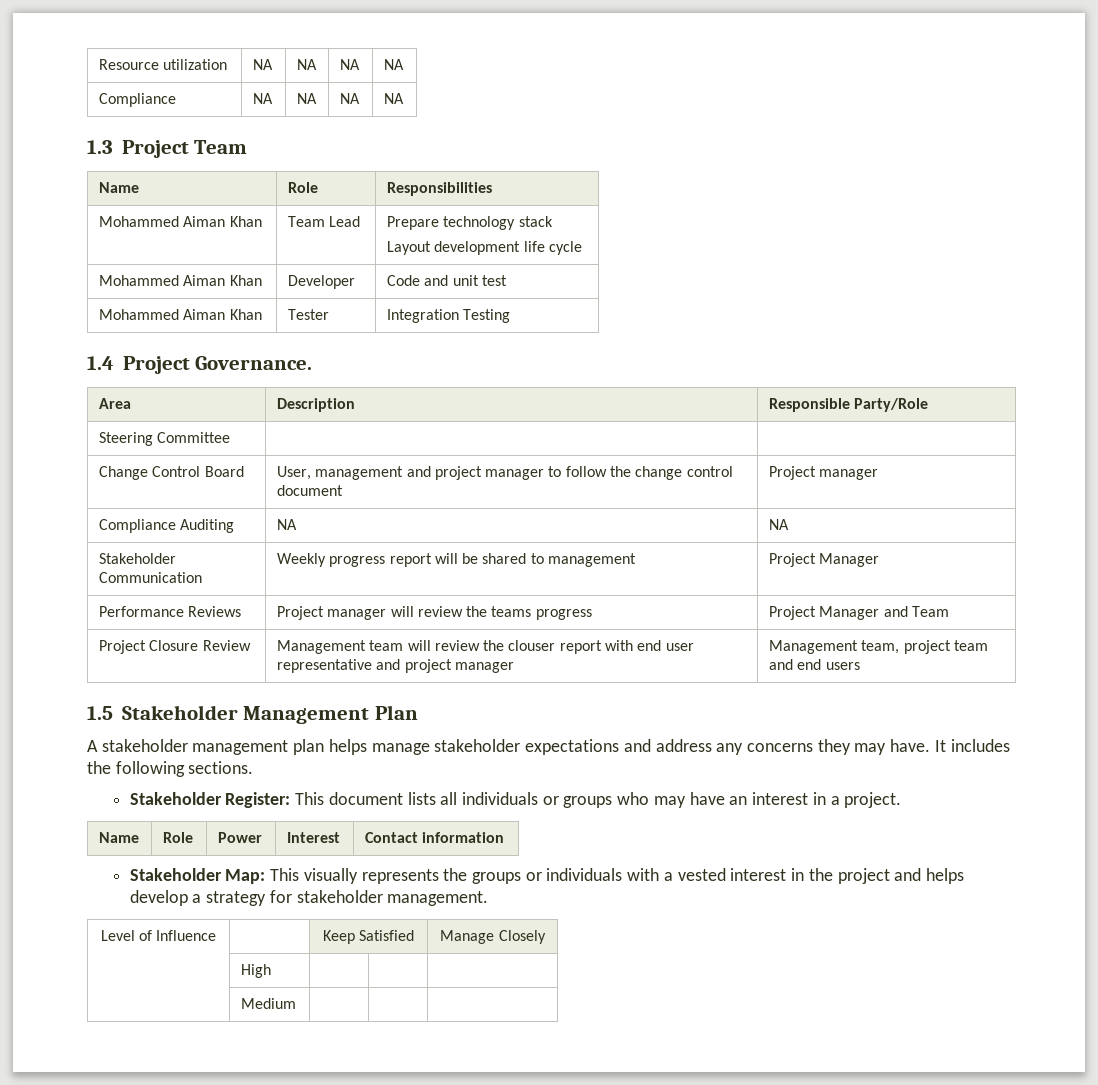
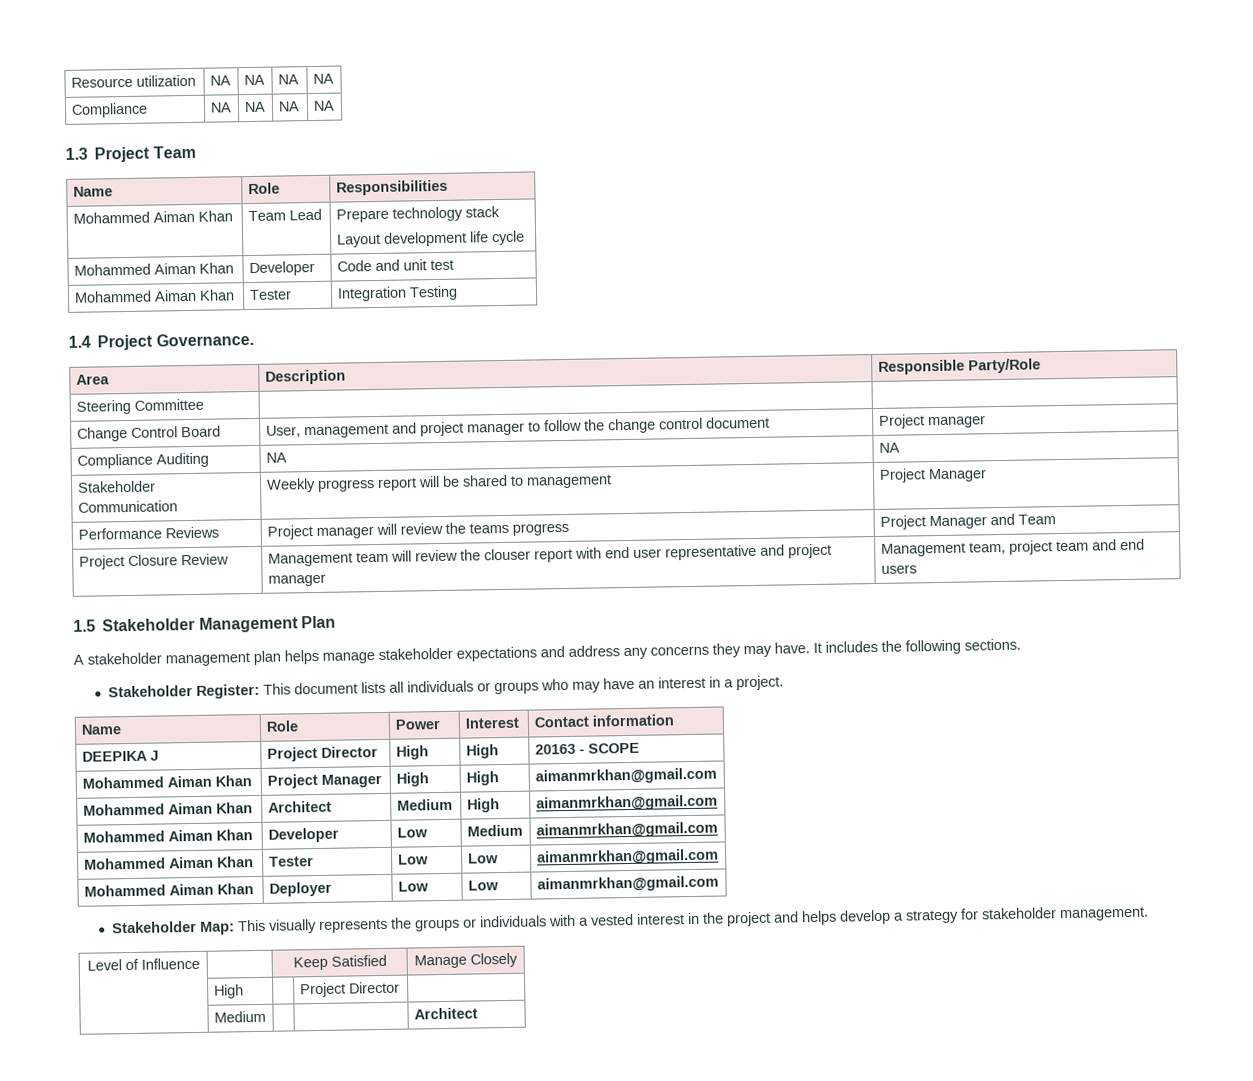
(505, 837) none -> [81,750,159,762] [266,746,378,762] [395,745,429,760] [465,744,499,759] [534,742,640,755] [81,775,252,789] [266,773,382,789] [395,772,429,787] [465,771,499,786] [534,767,717,785] [82,802,253,816] [267,800,332,813] [396,798,453,811] [466,798,500,813] [535,794,718,812] [82,829,253,843] [267,827,339,843] [396,827,428,838] [466,824,523,837] [535,821,718,839] [83,856,254,870] [268,856,314,867] [397,854,429,865] [467,853,499,864] [535,848,719,866] [83,883,254,897] [268,881,332,897] [397,881,429,892] [467,880,499,891] [536,875,719,893] // DEEPIKA J | Project Director | High | High | 20163 - SCOPE // Mohammed Aiman Khan | Project Manager | High | High | aimanmrkhan@gmail.com // Mohammed Aiman Khan | Architect | Medium | High | aimanmrkhan@gmail.com // Mohammed Aiman Khan | Developer | Low | Medium | aimanmrkhan@gmail.com // Mohammed Aiman Khan | Tester | Low | Low | aimanmrkhan@gmail.com // Mohammed Aiman Khan | Deployer | Low | Low | aimanmrkhan@gmail.com
(271, 971) none -> [299,981,400,998] Project Director
(296, 1003) none -> [413,1007,478,1020] Architect

